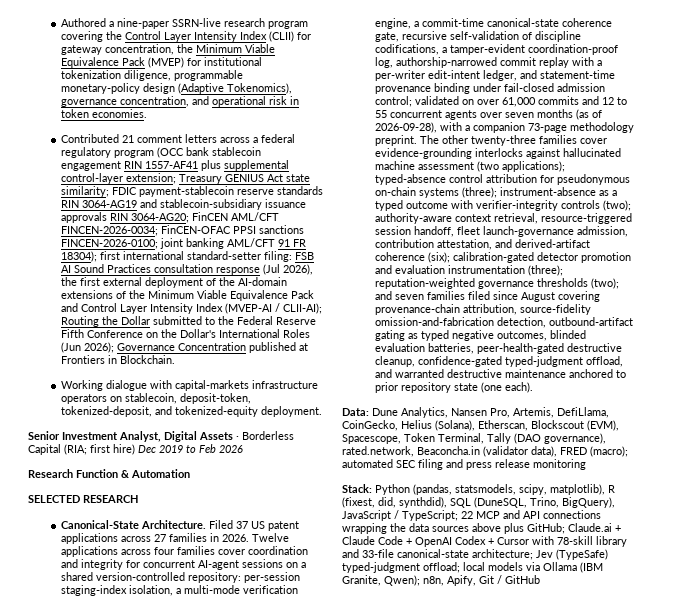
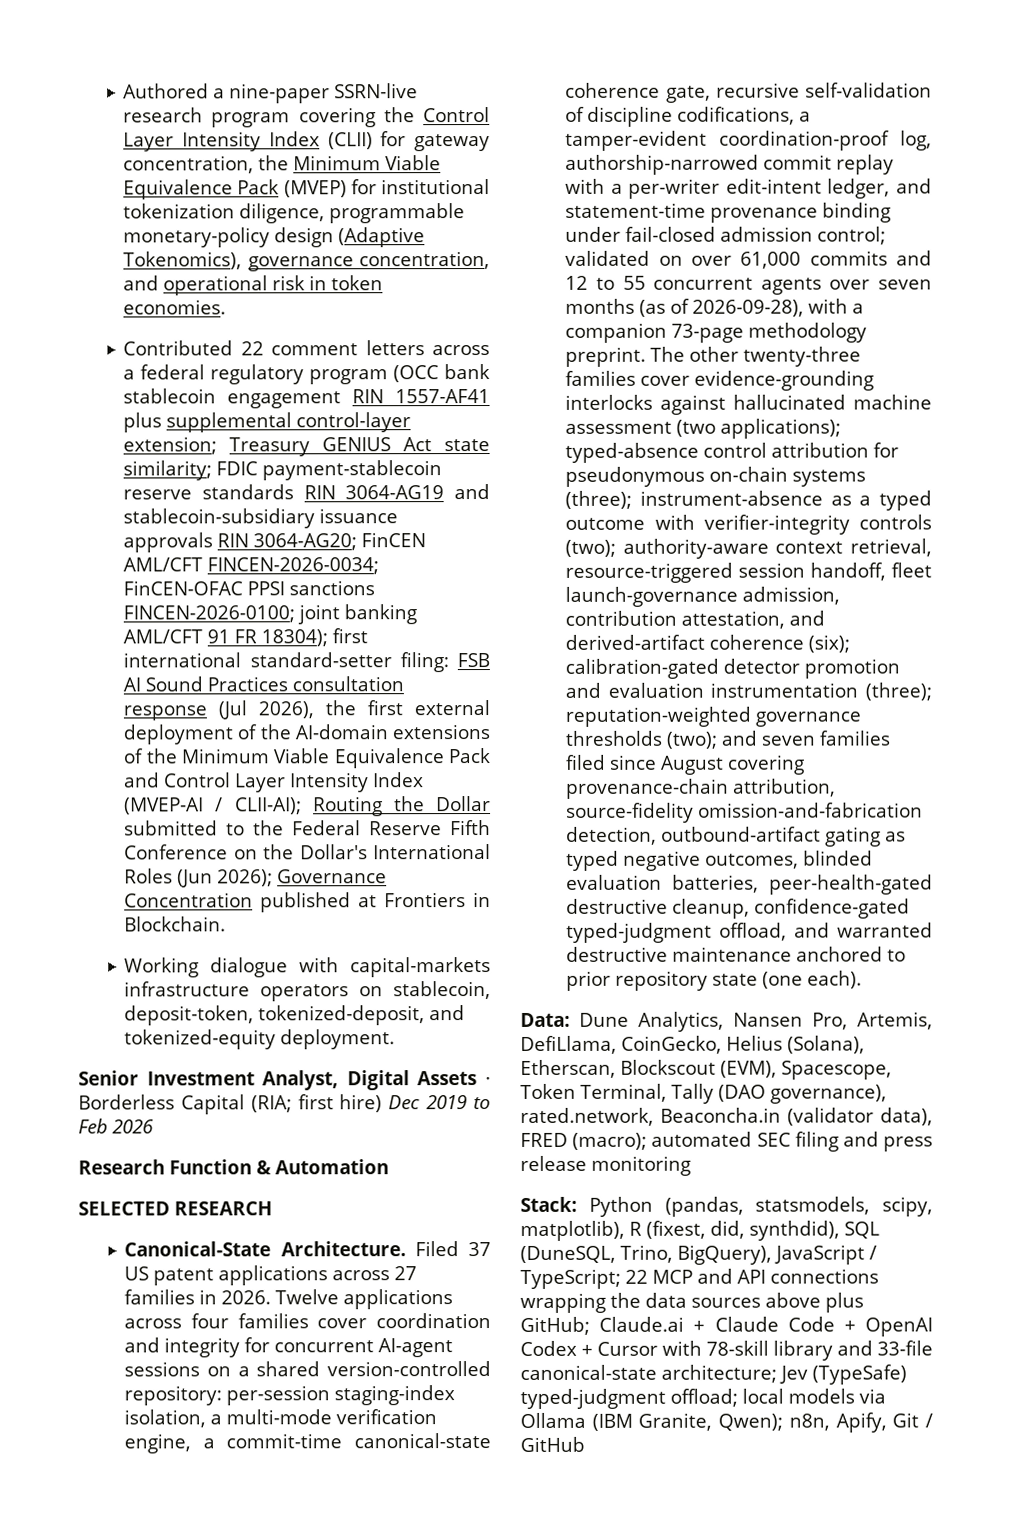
[121,135,134,143] 21 -> [240,341,264,356] 22

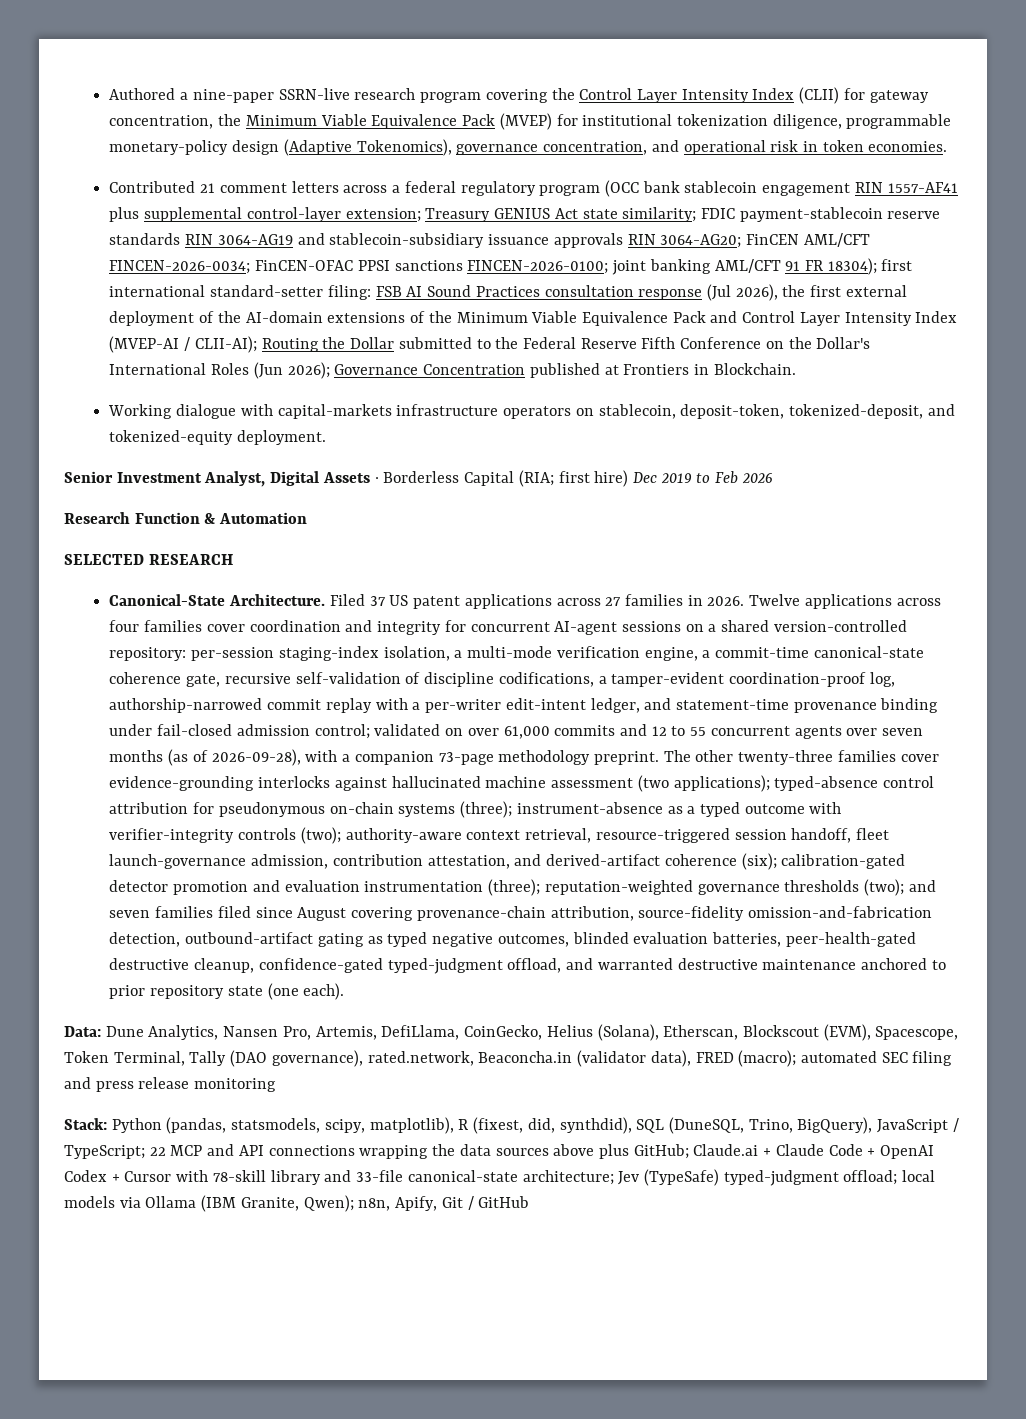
[240,341,264,356] 22 -> [200,183,216,193] 21

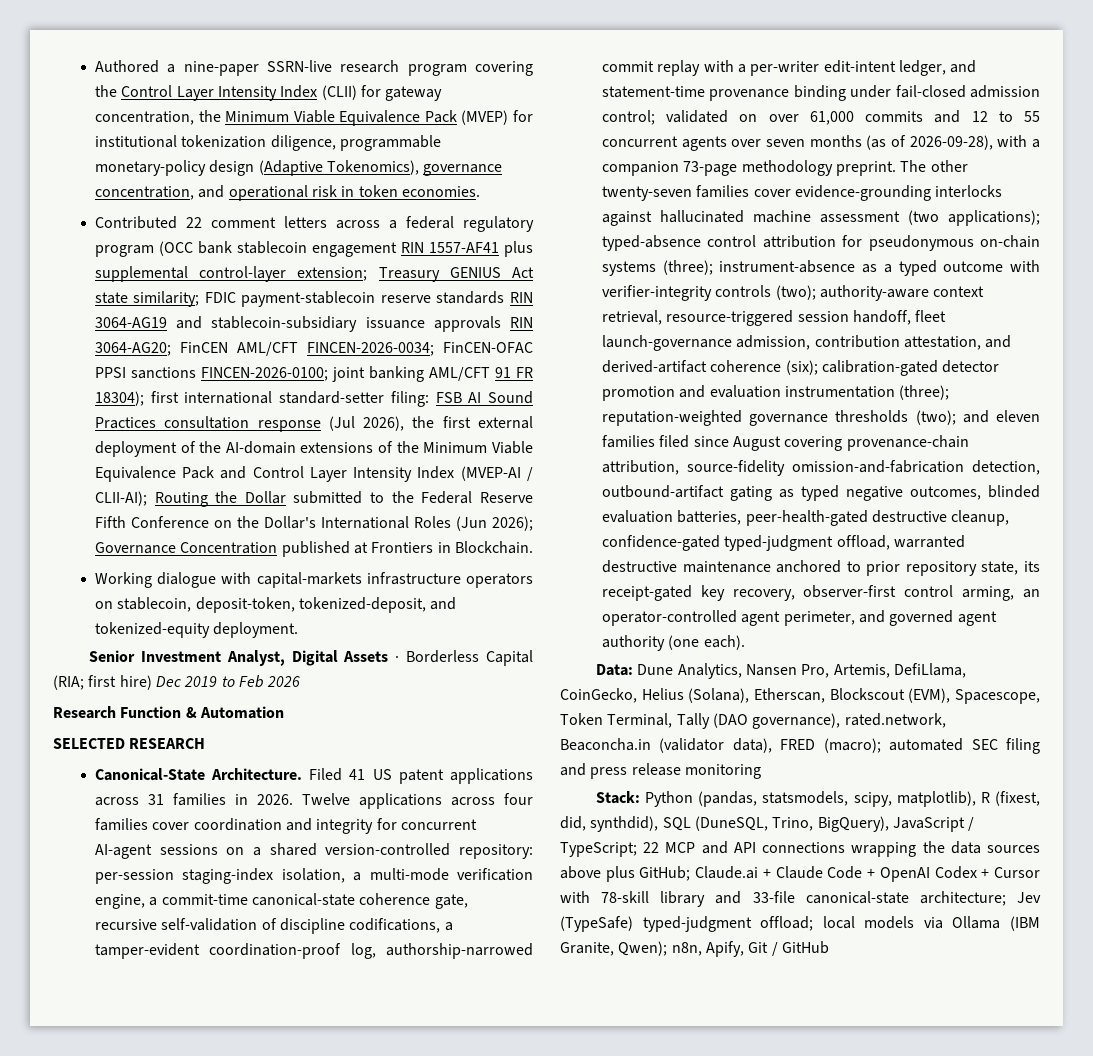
[200,183,216,193] 21 -> [185,217,202,228] 22
[369,596,386,606] 37 -> [349,769,366,780] 41
[605,597,622,606] 27 -> [147,794,164,805] 31
[738,750,834,765] twenty-three -> [601,186,692,201] twenty-seven
[109,910,151,918] seven -> [996,410,1040,422] eleven
[566,958,594,970] and -> (890, 542) none
[227,986,263,996] state -> [981,561,1040,575] [601,585,1040,601] [601,610,997,626] [601,635,665,651] state, its receipt-gated key recovery, observer-first control arming, an operator-controlled agent perimeter, and governed agent authority

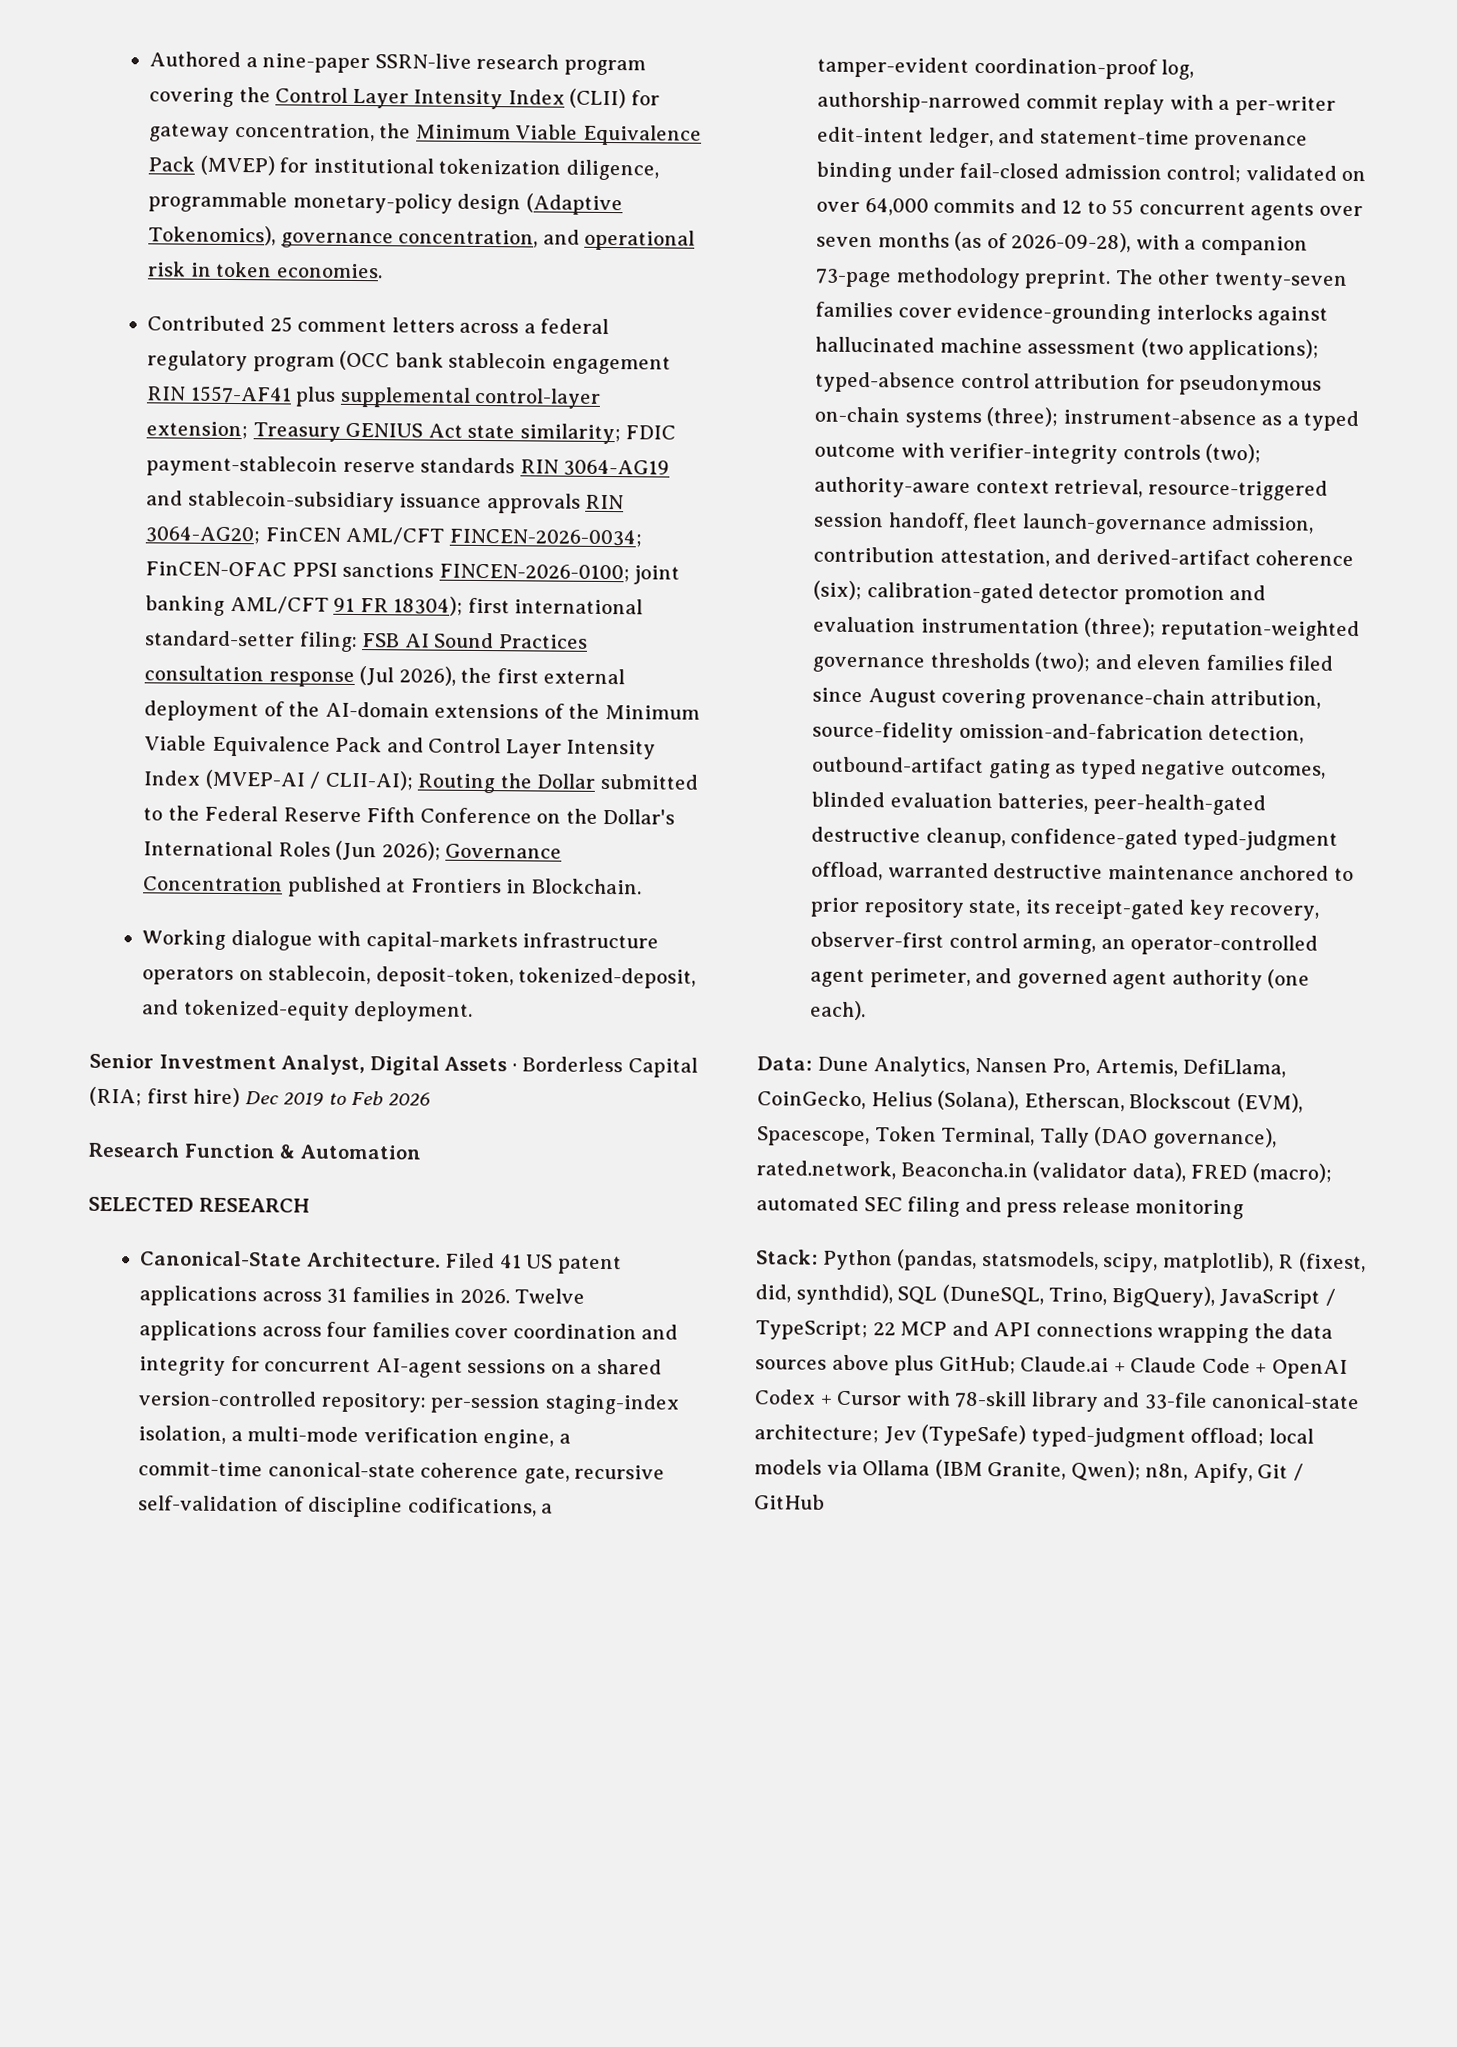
[185,217,202,228] 22 -> [269,316,293,333] 25
[809,111,854,125] 61,000 -> [864,198,929,216] 64,000

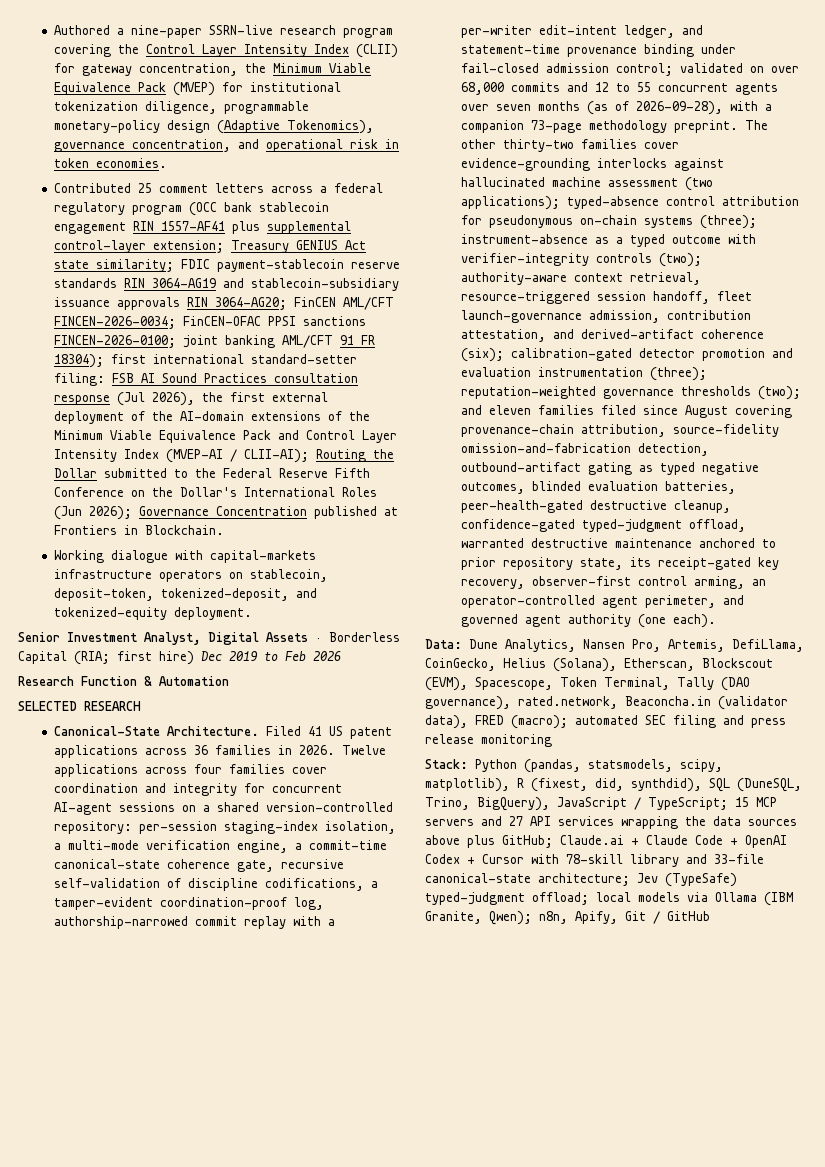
[326,1287,348,1304] 31 -> [193,745,208,755] 36
[864,198,929,216] 64,000 -> [460,82,504,95] 68,000
[1213,271,1348,291] twenty-seven -> [502,139,574,152] thirty-two
[872,1320,1153,1338] 22 MCP and API connections -> [735,797,777,807] [425,816,614,826] 15 MCP servers and 27 API services

